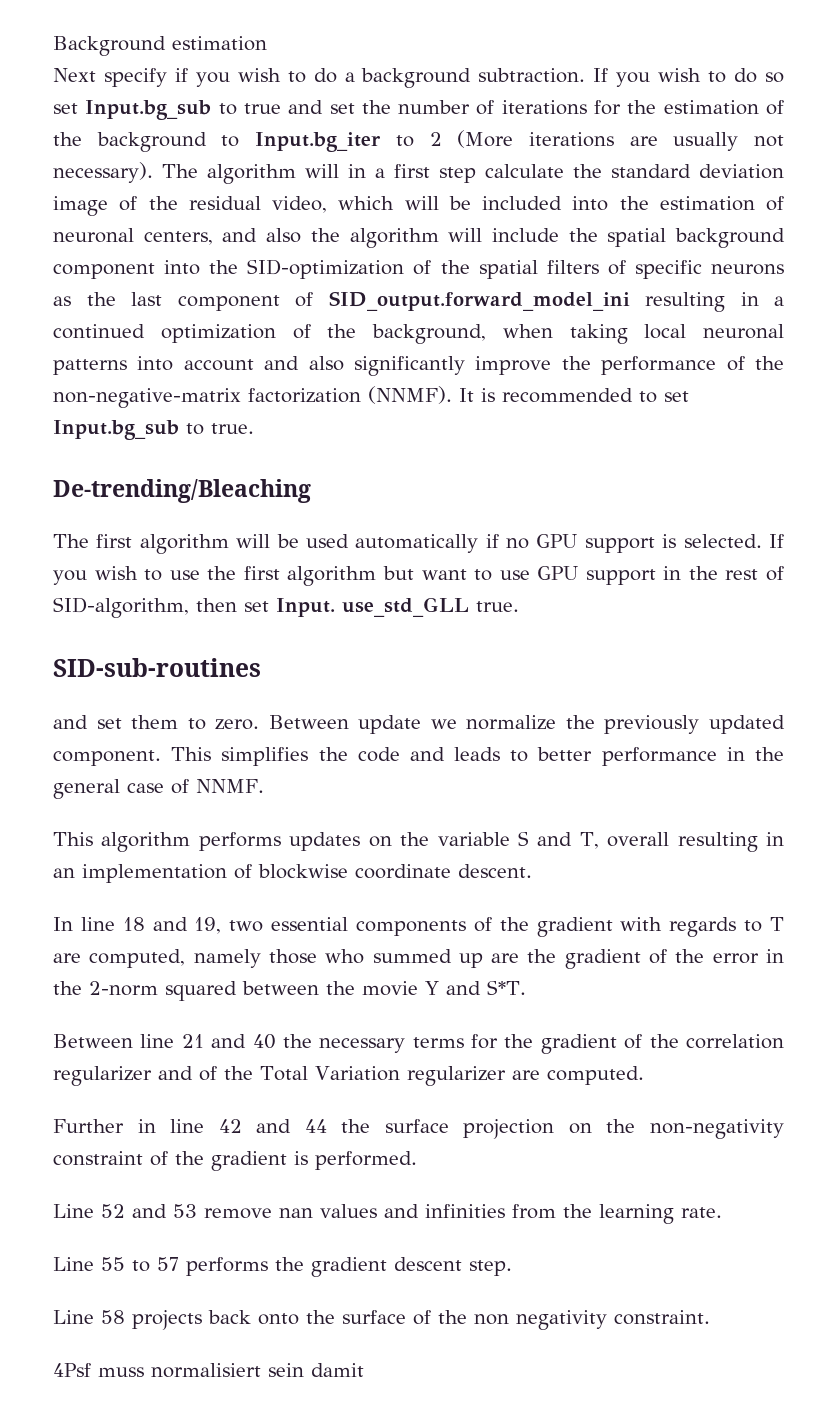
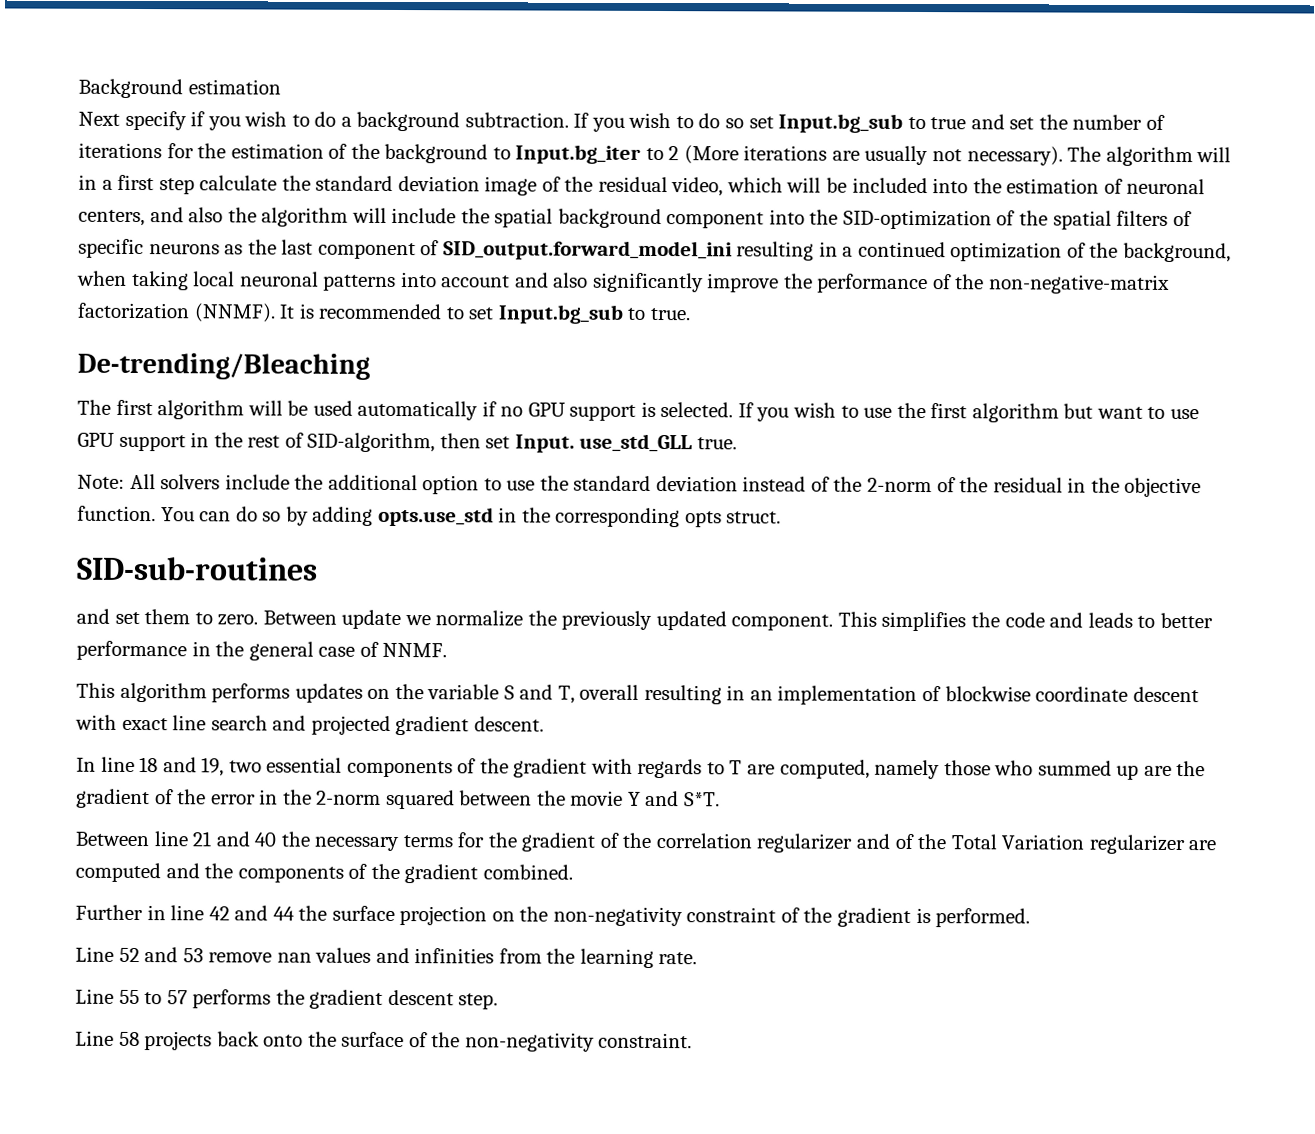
(519, 606) none -> [77,473,1202,498] [77,505,782,528] // Note: All solvers include the additional option to use the standard deviation instead of the 2-norm of the residual in the objective function. You can do so by adding opts.use_std in the corresponding opts struct.
(451, 871) none -> [1132,686,1199,703] [75,714,470,736] descent with exact line search and projected gradient
[546,1066,644,1085] computed. -> [75,862,573,884] computed and the components of the gradient combined.
[474,1310,607,1330] non negativity -> [464,1032,595,1052] non-negativity
[53,1363,364,1378] // 4Psf muss normalisiert sein damit -> (693, 1040) none

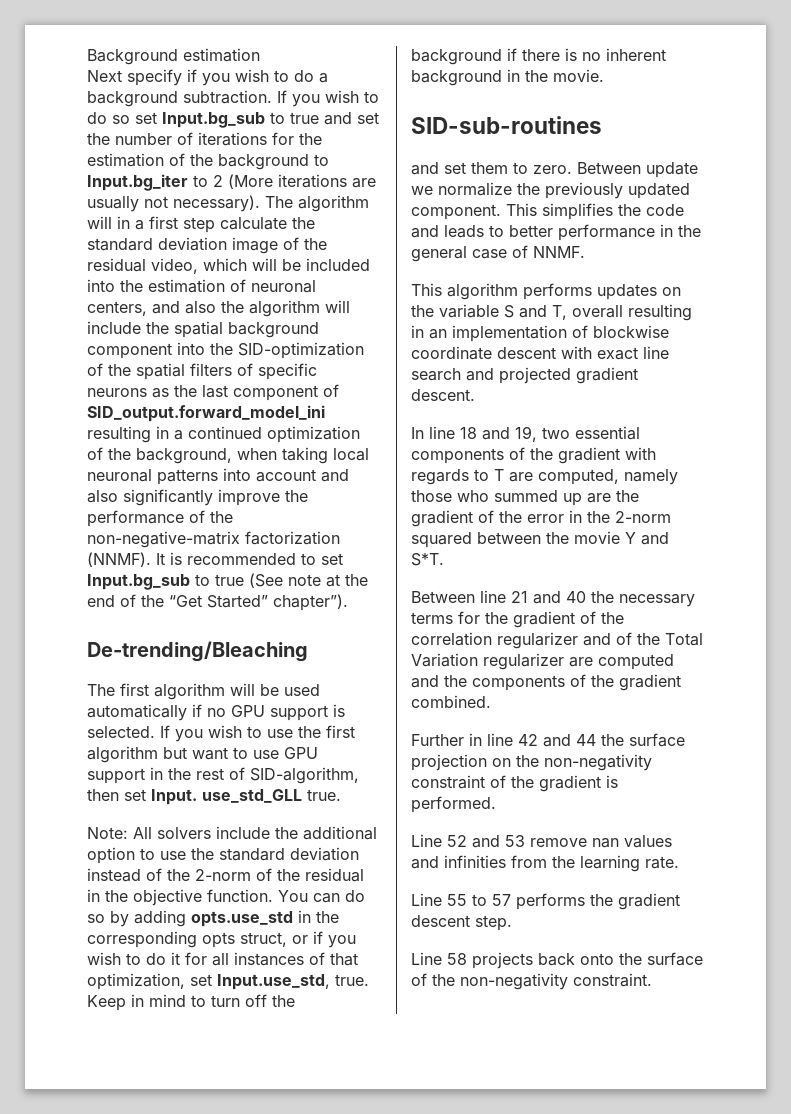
[649,307,690,321] true. -> [215,573,368,588] [87,594,348,611] true (See note at the end of the “Get Started” chapter”).
[726,511,782,524] struct. -> [240,931,356,948] [87,952,358,966] [87,973,369,990] [87,994,295,1011] [411,48,666,65] [411,69,604,86] struct, or if you wish to do it for all instances of that optimization, set Input.use_std, true. Keep in mind to turn off the background if there is no inherent background in the movie.

